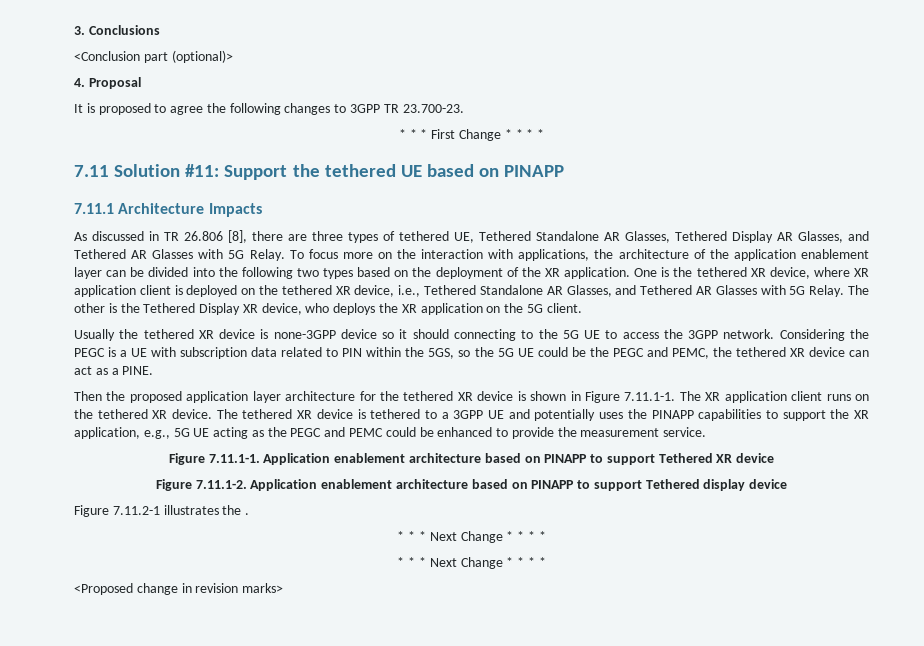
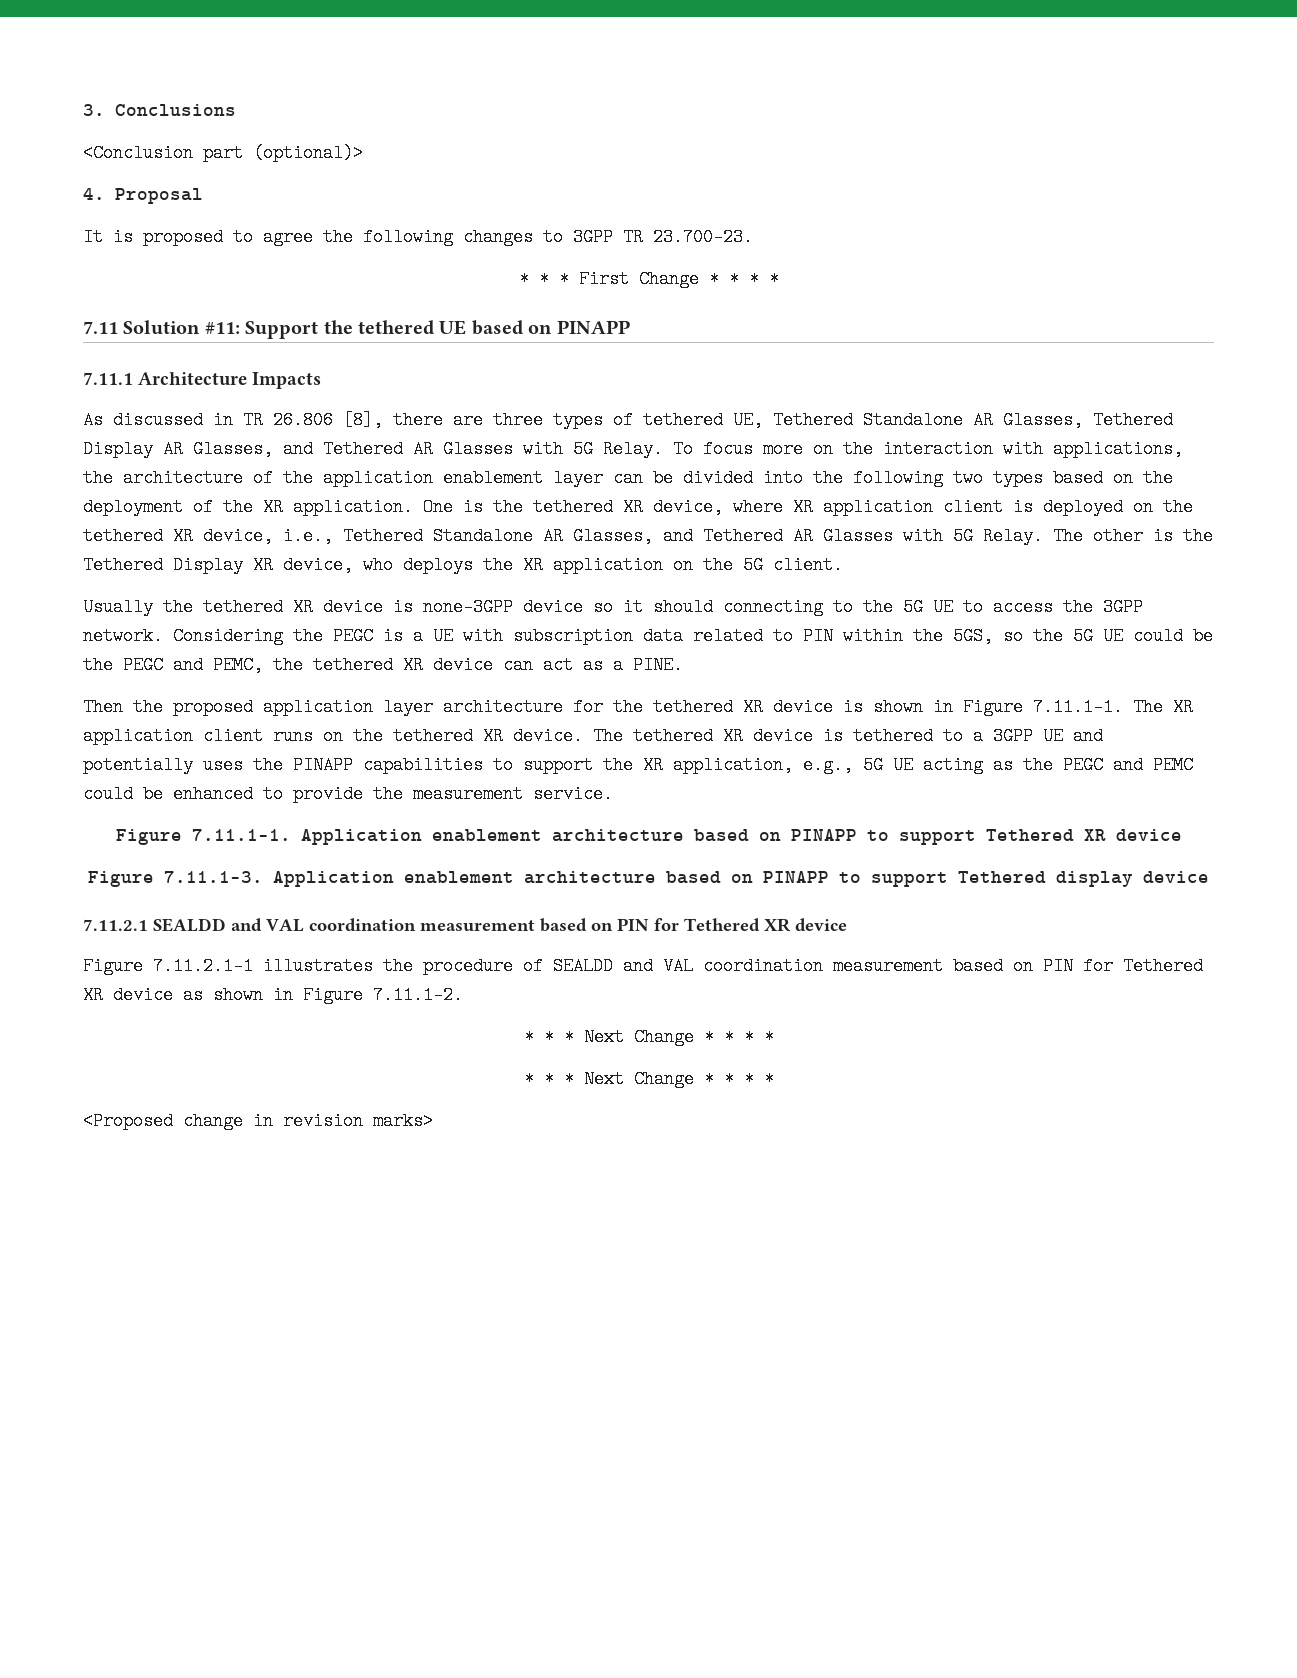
[195,480,247,489] 7.11.1-2. -> [164,871,263,883] 7.11.1-3.
[74,505,160,517] // Figure 7.11.2-1 -> [83,918,847,932] [83,957,253,975] // 7.11.2.1 SEALDD and VAL coordination measurement based on PIN for Tethered XR device // Figure 7.11.2.1-1
[245,513,250,515] . -> [423,957,1203,975] [83,986,463,1004] procedure of SEALDD and VAL coordination measurement based on PIN for Tethered XR device as shown in Figure 7.11.1-2.

